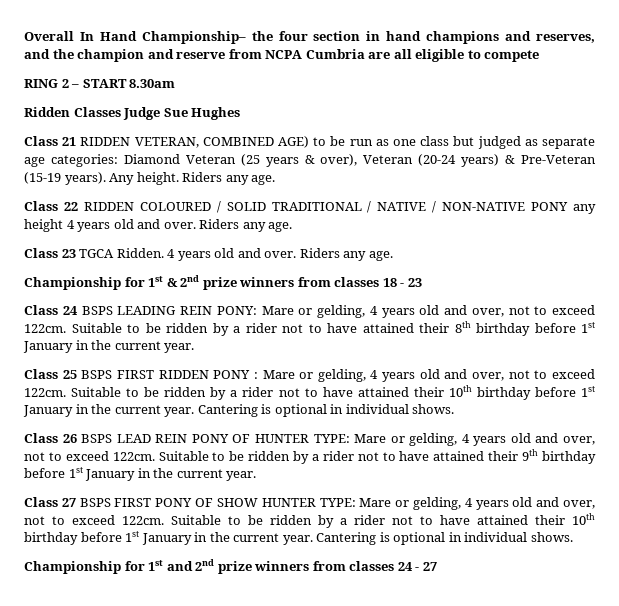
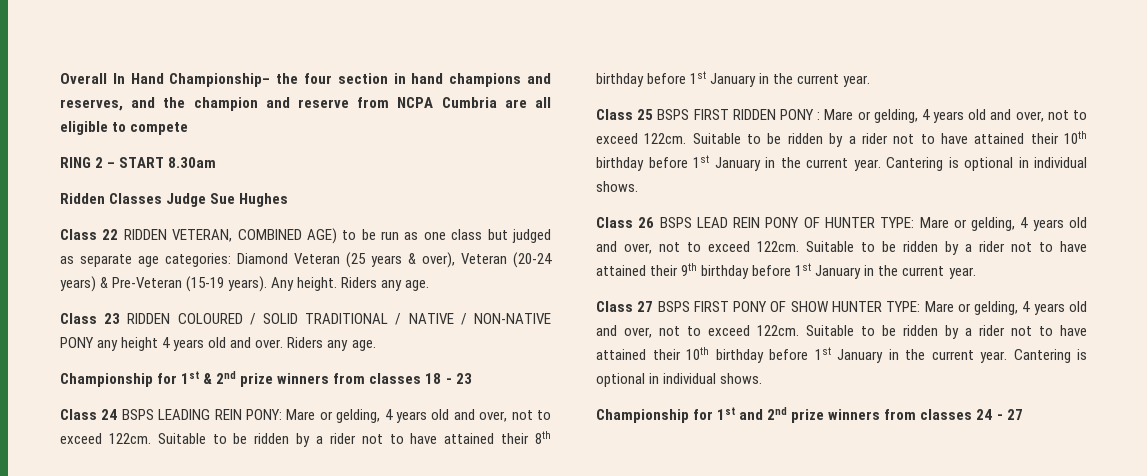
[62,137,77,146] 21 -> [102,229,119,240] 22
[63,202,78,211] 22 -> [104,313,121,324] 23
[24,248,393,261] // Class 23 TGCA Ridden. 4 years old and over. Riders any age. -> (376, 345) none

